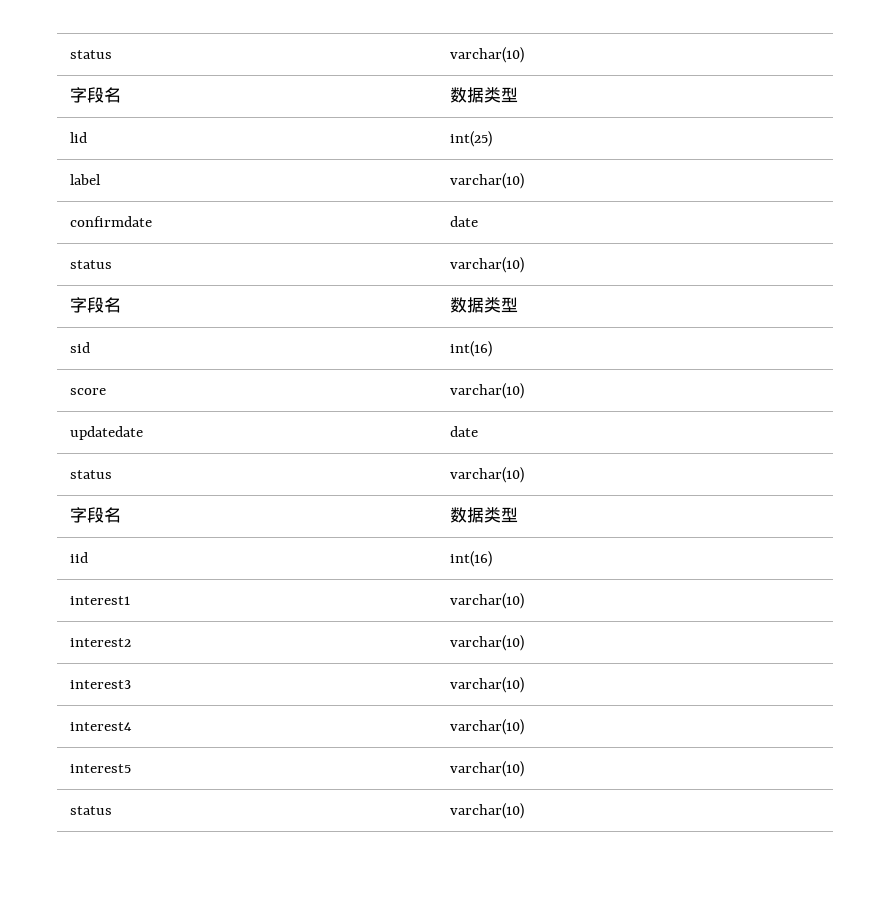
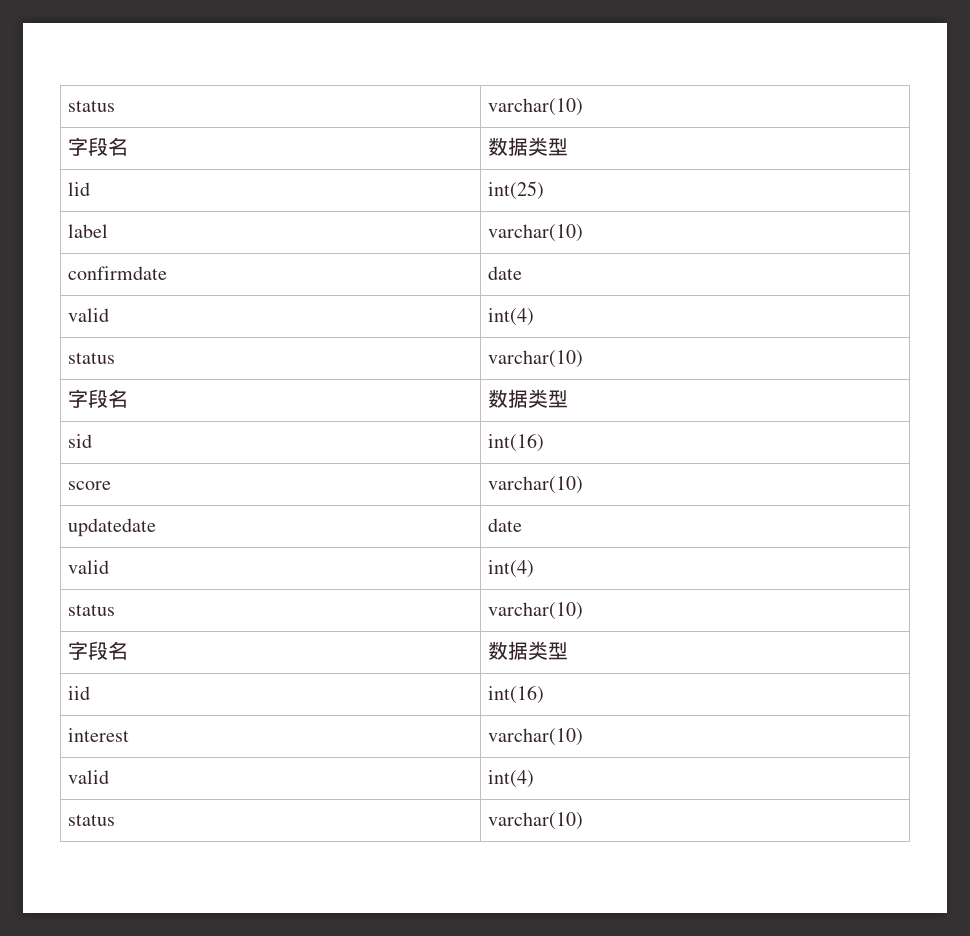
(479, 221) none -> [68,308,110,322] [488,308,535,326] // valid | int(4)
(479, 431) none -> [68,560,110,574] [488,560,535,578] // valid | int(4)
[70,596,131,605] [450,593,525,609] [70,638,132,647] [450,635,525,651] [70,680,132,689] [450,677,525,693] [70,722,133,731] [450,719,525,735] [70,764,132,773] [450,761,525,777] interest1 | varchar(10) // interest2 | varchar(10) // interest3 | varchar(10) // interest4 | varchar(10) // interest5 | varchar(10) -> [68,728,130,742] [488,728,584,746] [68,770,110,784] [488,770,535,788] interest | varchar(10) // valid | int(4)

